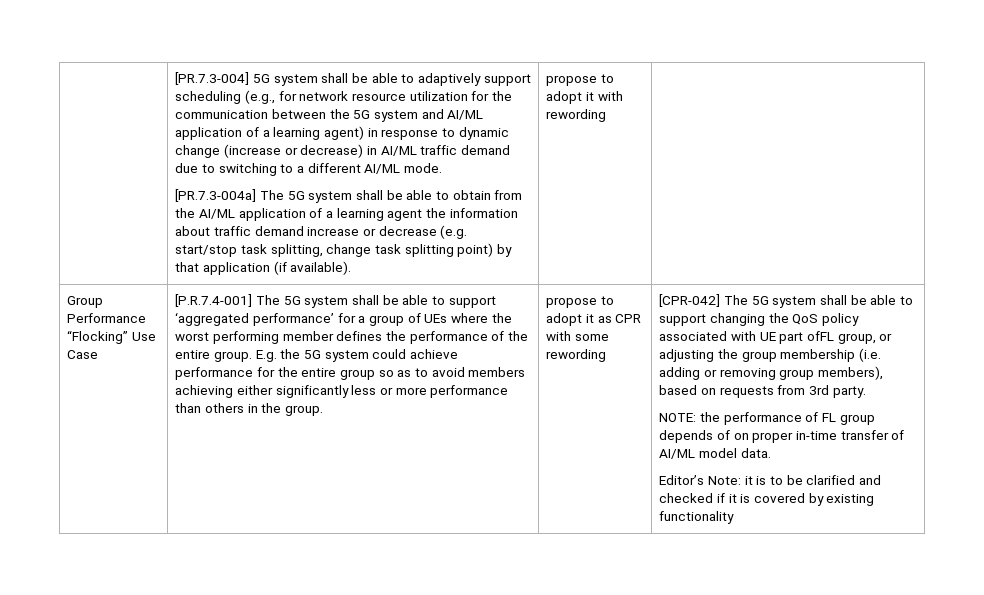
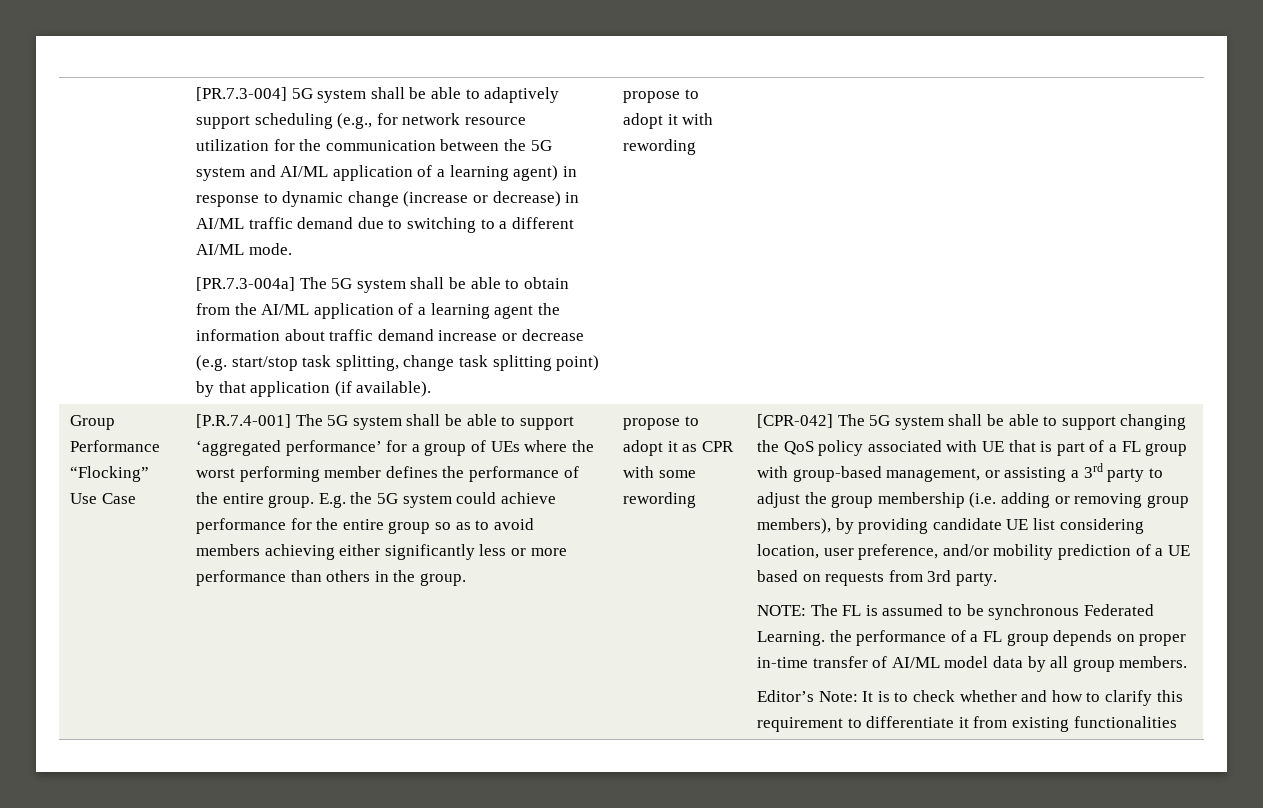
[779,331,893,344] [659,349,715,362] part ofFL group, or adjusting -> [1008,440,1188,456] [757,463,1163,482] [757,492,801,508] that is part of a FL group with group-based management, or assisting a 3rd party to adjust
(883, 373) none -> [835,518,1144,534] [757,544,1190,560] by providing candidate UE list considering location, user preference, and/or mobility prediction of a UE
[700,412,819,425] the performance of -> [810,604,1154,620] [757,630,979,646] The FL is assumed to be synchronous Federated Learning. the performance of a
[717,430,731,440] of -> (1113, 638) none
[740,448,771,458] data. -> [992,656,1188,672] data by all group members.
[744,476,753,485] it -> [862,691,874,702] It
[786,475,881,485] [659,493,875,506] [659,511,735,524] be clarified and checked if it is covered by existing functionality -> [912,690,1183,706] [757,716,1177,732] check whether and how to clarify this requirement to differentiate it from existing functionalities

